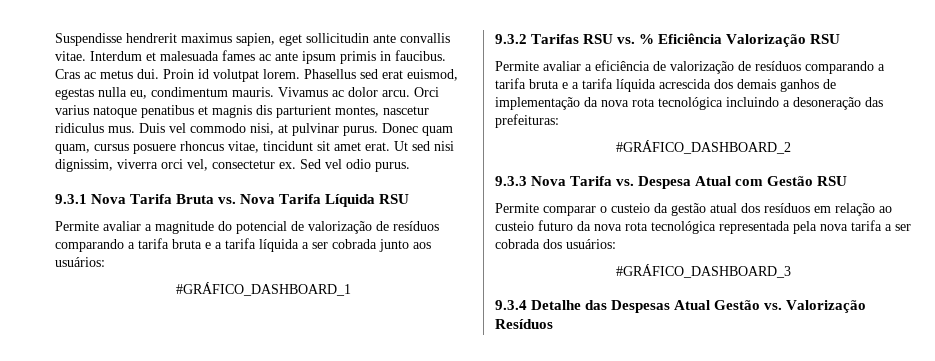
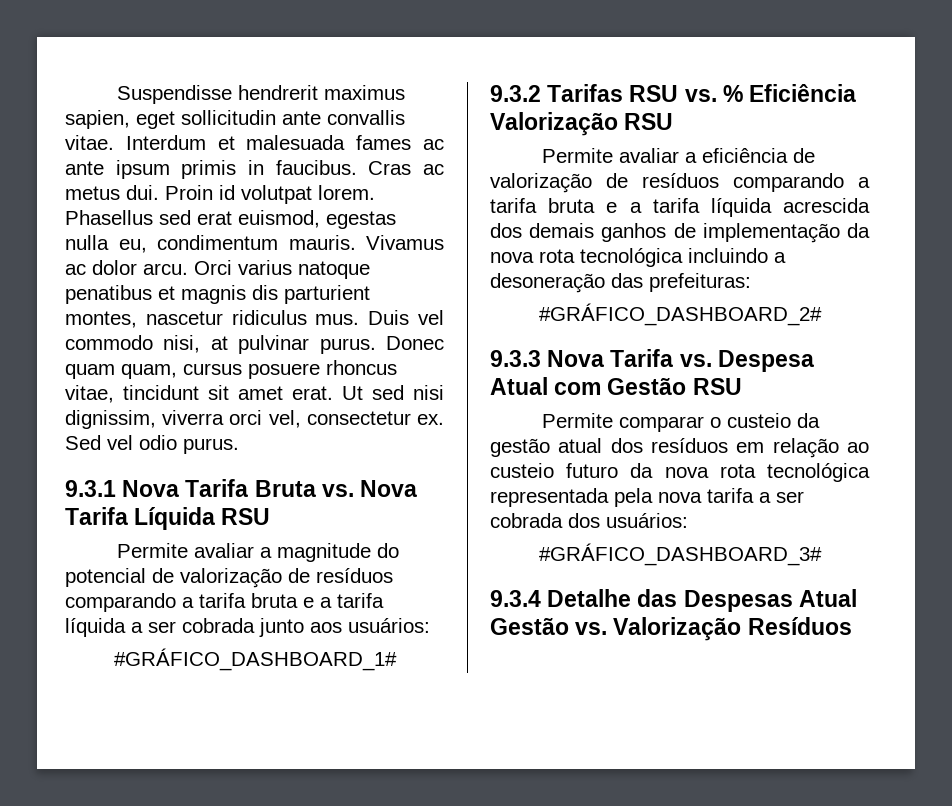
[175,282,351,296] #GRÁFICO_DASHBOARD_1 -> [113,648,397,671] #GRÁFICO_DASHBOARD_1#
[615,140,791,154] #GRÁFICO_DASHBOARD_2 -> [538,303,822,326] #GRÁFICO_DASHBOARD_2#
[615,264,791,278] #GRÁFICO_DASHBOARD_3 -> [538,543,822,566] #GRÁFICO_DASHBOARD_3#

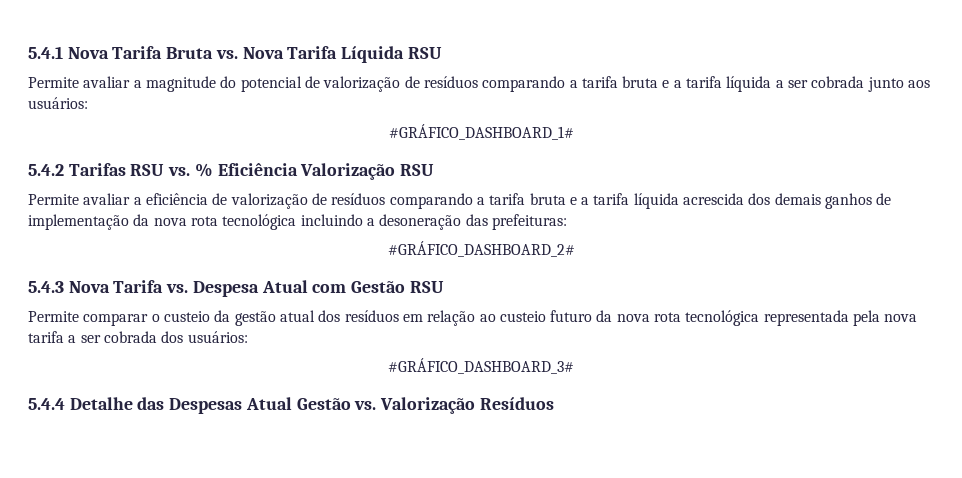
[117,85,406,104] [65,110,405,129] [65,135,445,150] [65,160,444,179] [65,185,375,204] [65,210,396,229] [65,235,444,253] [65,260,370,279] [65,285,370,304] [65,310,445,328] [65,335,444,354] [65,360,397,379] [65,385,444,403] [65,410,444,429] [65,435,239,454] [65,480,116,497] Suspendisse hendrerit maximus sapien, eget sollicitudin ante convallis vitae. Interdum et malesuada fames ac ante ipsum primis in faucibus. Cras ac metus dui. Proin id volutpat lorem. Phasellus sed erat euismod, egestas nulla eu, condimentum mauris. Vivamus ac dolor arcu. Orci varius natoque penatibus et magnis dis parturient montes, nascetur ridiculus mus. Duis vel commodo nisi, at pulvinar purus. Donec quam quam, cursus posuere rhoncus vitae, tincidunt sit amet erat. Ut sed nisi dignissim, viverra orci vel, consectetur ex. Sed vel odio purus. // 9.3.1 -> [28,46,63,59] 5.4.1
[490,85,541,102] 9.3.2 -> [28,164,64,176] 5.4.2
[490,350,541,367] 9.3.3 -> [28,281,64,293] 5.4.3
[490,590,541,607] 9.3.4 -> [28,398,65,410] 5.4.4

